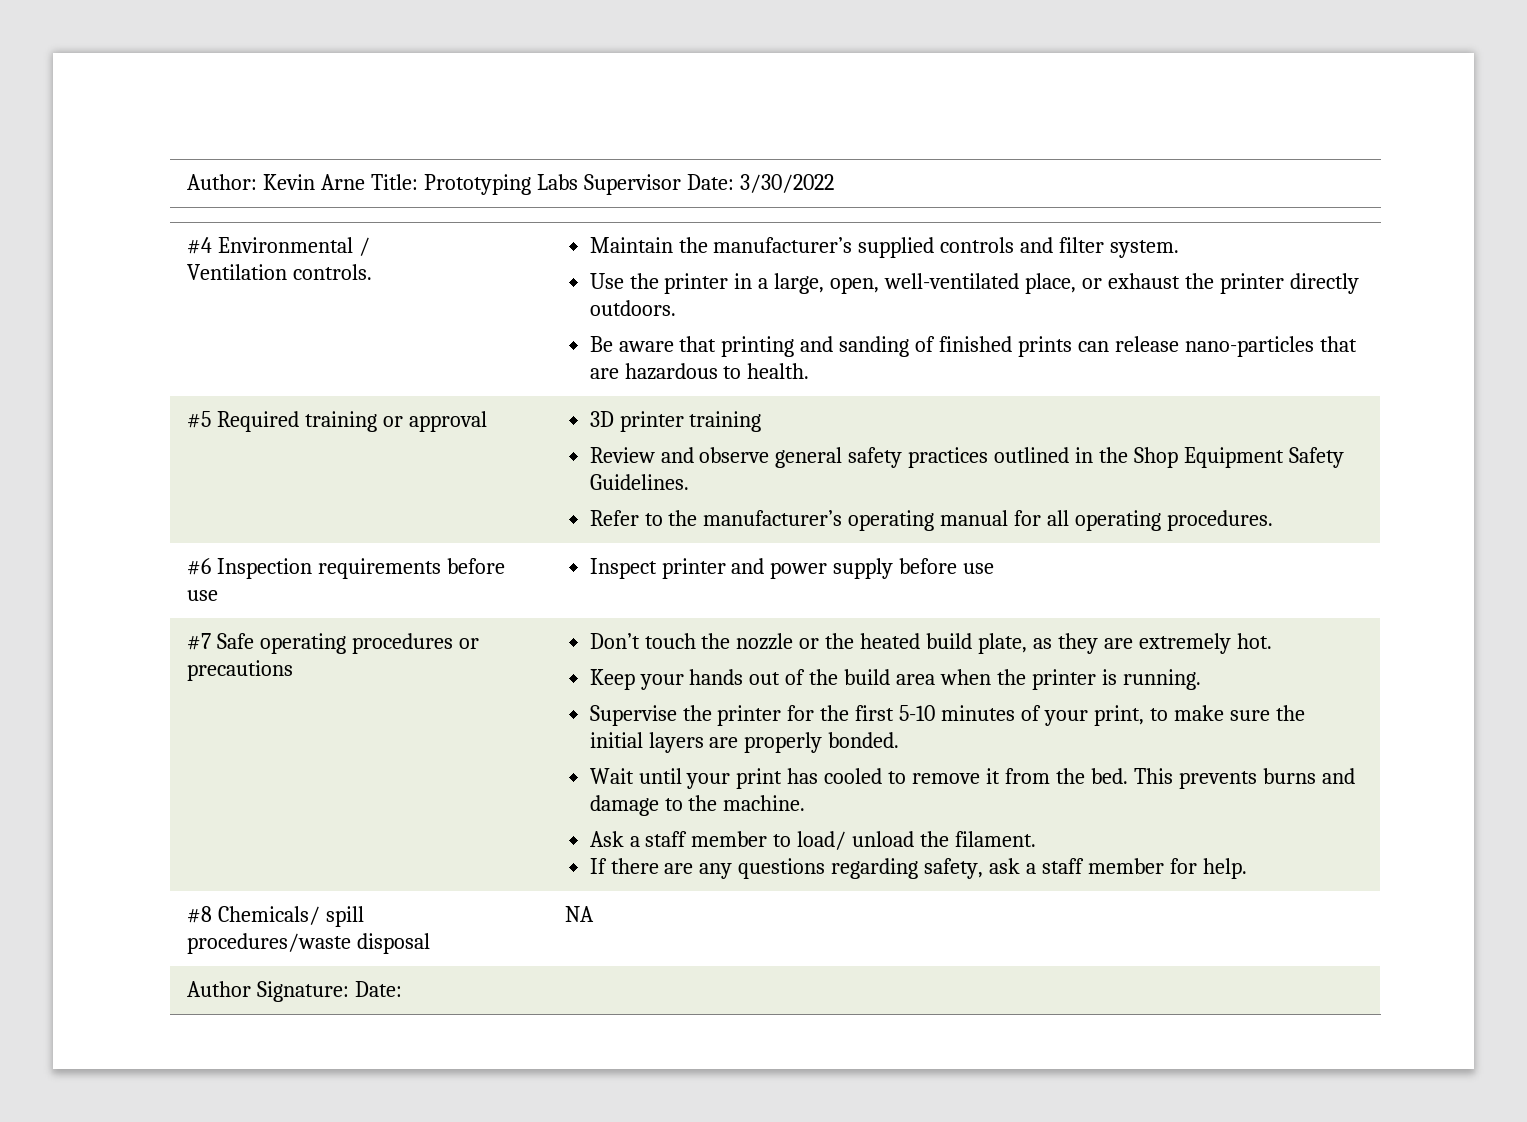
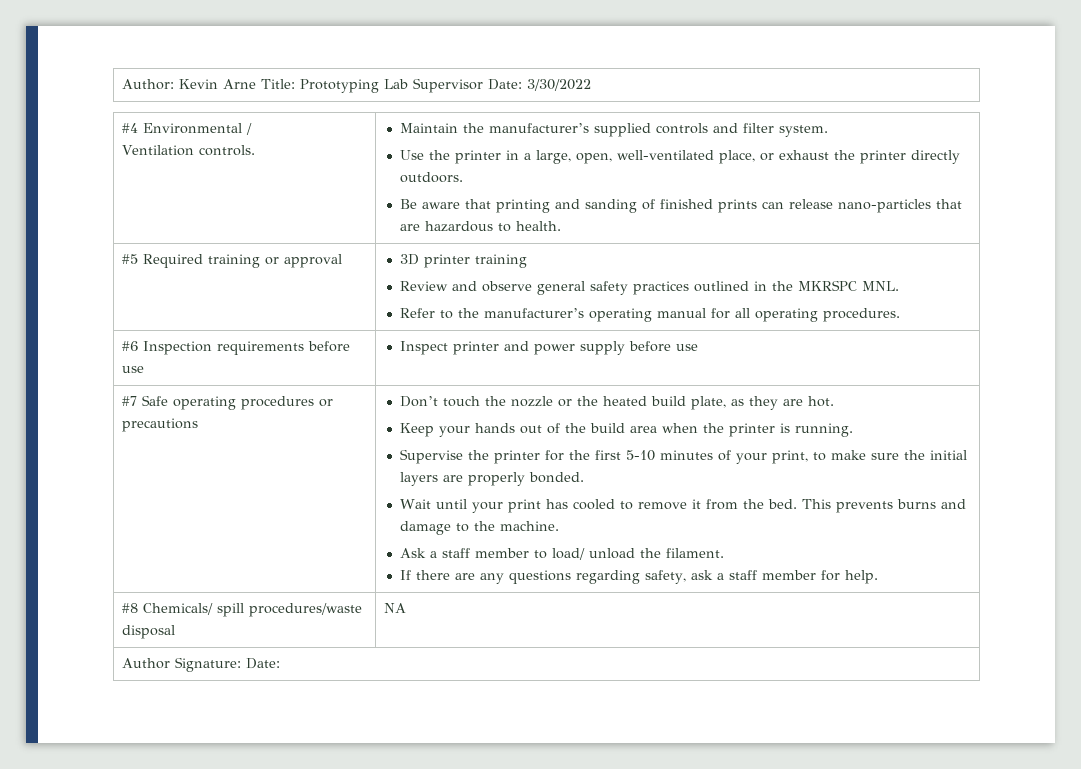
[537,174,579,190] Labs -> [384,79,409,89] Lab
[1134,447,1344,468] [589,474,689,490] Shop Equipment Safety Guidelines. -> [798,280,900,291] MKRSPC MNL.
[1138,633,1231,654] extremely -> (804, 402) none

